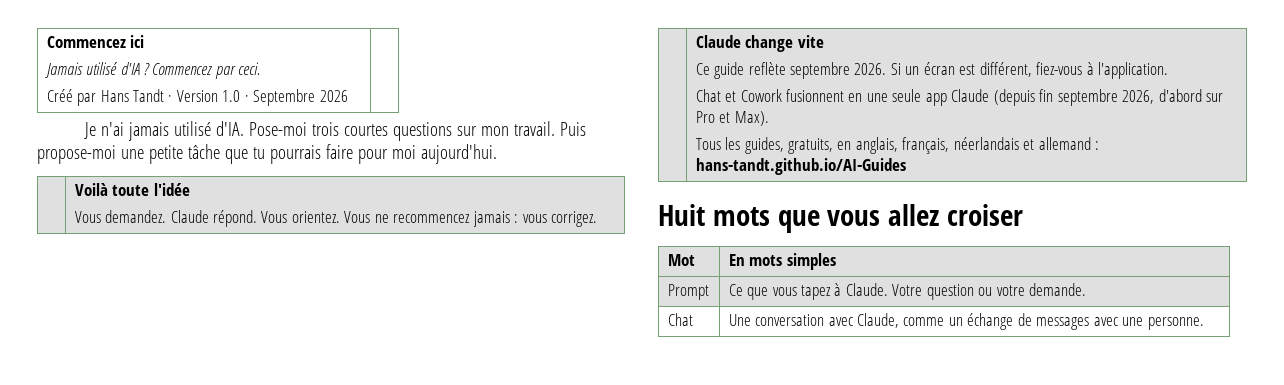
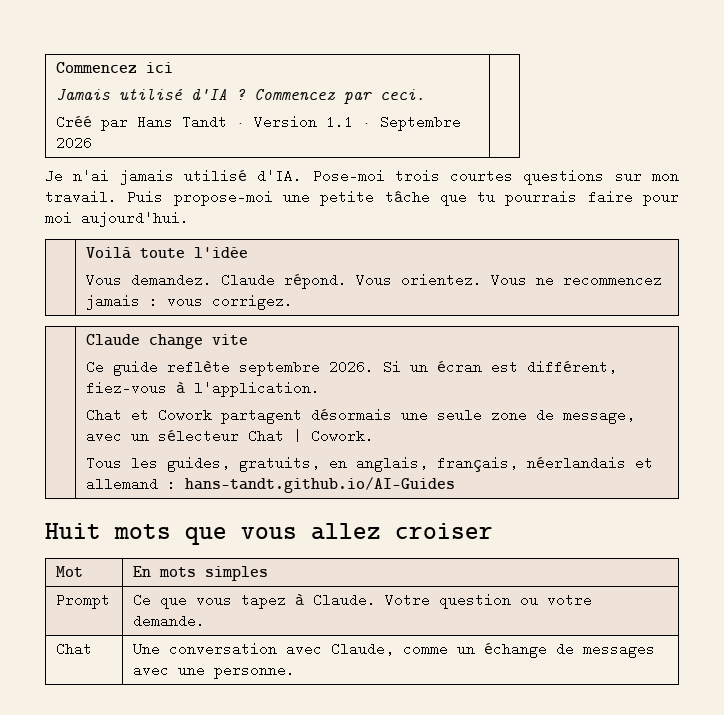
[222,90,241,102] 1.0 -> [326,115,354,129] 1.1
[786,89,1224,106] [695,111,769,126] fusionnent en une seule app Claude (depuis fin septembre 2026, d'abord sur Pro et Max). -> [221,408,636,424] [86,429,375,443] partagent désormais une seule zone de message, avec un sélecteur Chat | Cowork.

